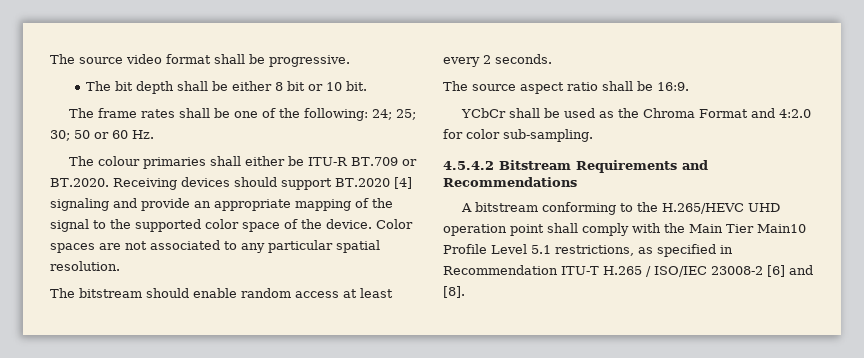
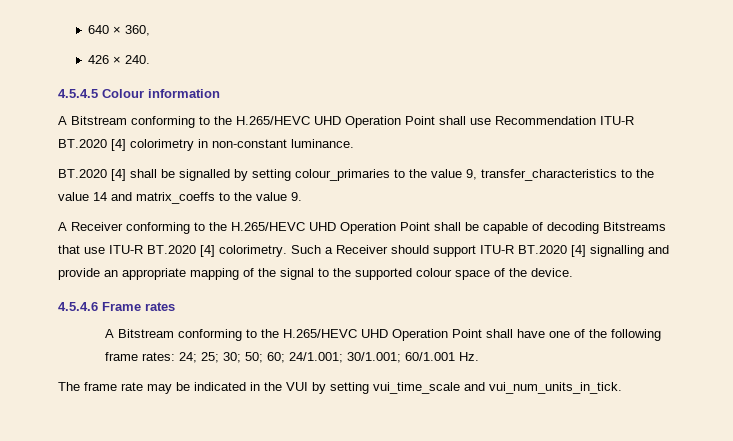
[50,54,350,67] [85,81,367,94] [69,108,417,121] [50,130,154,141] [69,156,418,169] [50,177,230,190] The source video format shall be progressive. // The bit depth shall be either 8 bit or 10 bit. // The frame rates shall be one of the following: 24; 25; 30; 50 or 60 Hz. // The colour primaries shall either be ITU-R BT.709 or BT.2020. Receiving devices -> [87,25,150,36] [87,55,150,64] [58,89,220,98] [58,116,634,128] [58,139,354,151] [58,169,654,181] [58,192,302,204] [58,222,666,234] [58,245,388,257] 640 × 360, // 426 × 240. // 4.5.4.5 Colour information // A Bitstream conforming to the H.265/HEVC UHD Operation Point shall use Recommendation ITU-R BT.2020 [4] colorimetry in non-constant luminance. // BT.2020 [4] shall be signalled by setting colour_primaries to the value 9, transfer_characteristics to the value 14 and matrix_coeffs to the value 9. // A Receiver conforming to the H.265/HEVC UHD Operation Point shall be capable of decoding Bitstreams that use ITU-R BT.2020 [4] colorimetry. Such a Receiver
[334,177,412,189] [50,198,109,211] BT.2020 [4] signaling -> [480,245,644,257] ITU-R BT.2020 [4] signalling
[205,219,239,229] color -> [416,268,452,277] colour
[376,219,413,229] [50,240,380,253] [50,261,120,271] [50,288,393,298] [443,54,552,67] [443,81,689,94] [461,108,812,118] [443,129,593,142] [443,160,708,173] [443,177,577,187] [461,202,781,215] [443,223,806,236] [443,244,733,257] [443,265,813,277] [443,286,465,298] Color spaces are not associated to any particular spatial resolution. // The bitstream should enable random access at least every 2 seconds. // The source aspect ratio shall be 16:9. // YCbCr shall be used as the Chroma Format and 4:2.0 for color sub-sampling. // 4.5.4.2 Bitstream Requirements and Recommendations // A bitstream conforming to the H.265/HEVC UHD operation point shall comply with the Main Tier Main10 Profile Level 5.1 restrictions, as specified in Recommendation ITU-T H.265 / ISO/IEC 23008-2 [6] and [8]. -> [58,302,175,311] [104,329,661,341] [104,352,479,363] [58,382,622,394] // 4.5.4.6 Frame rates // A Bitstream conforming to the H.265/HEVC UHD Operation Point shall have one of the following frame rates: 24; 25; 30; 50; 60; 24/1.001; 30/1.001; 60/1.001 Hz. // The frame rate may be indicated in the VUI by setting vui_time_scale and vui_num_units_in_tick.

